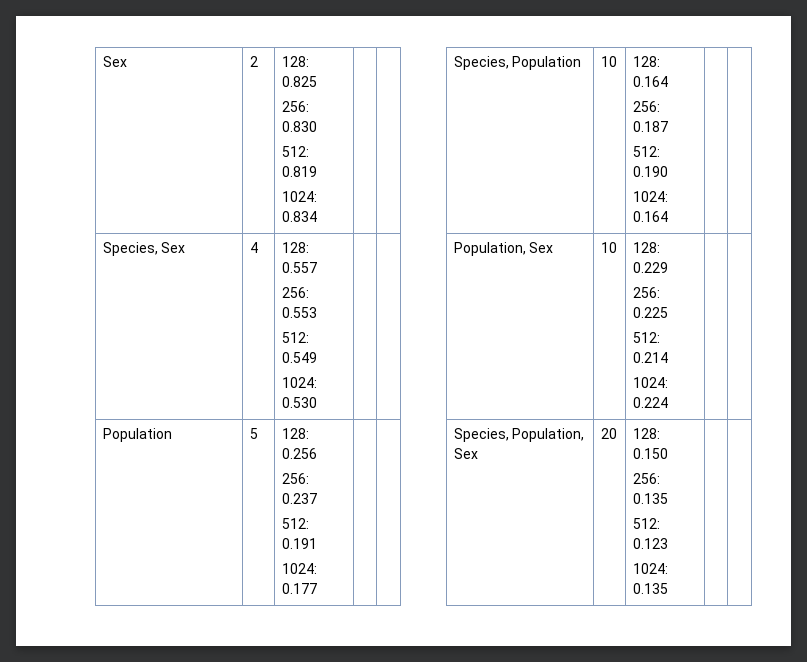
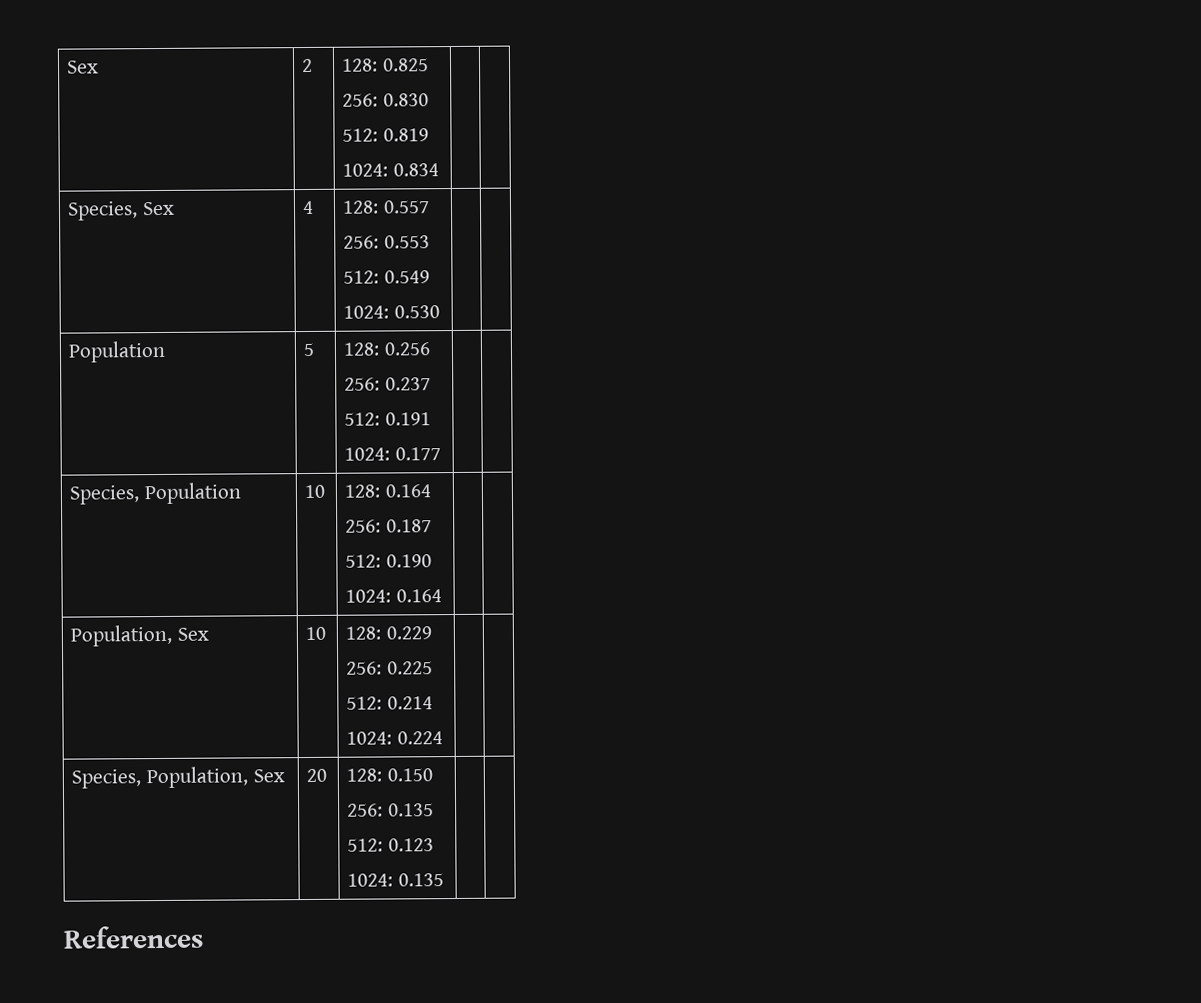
(668, 588) none -> [63,925,204,949] // References

